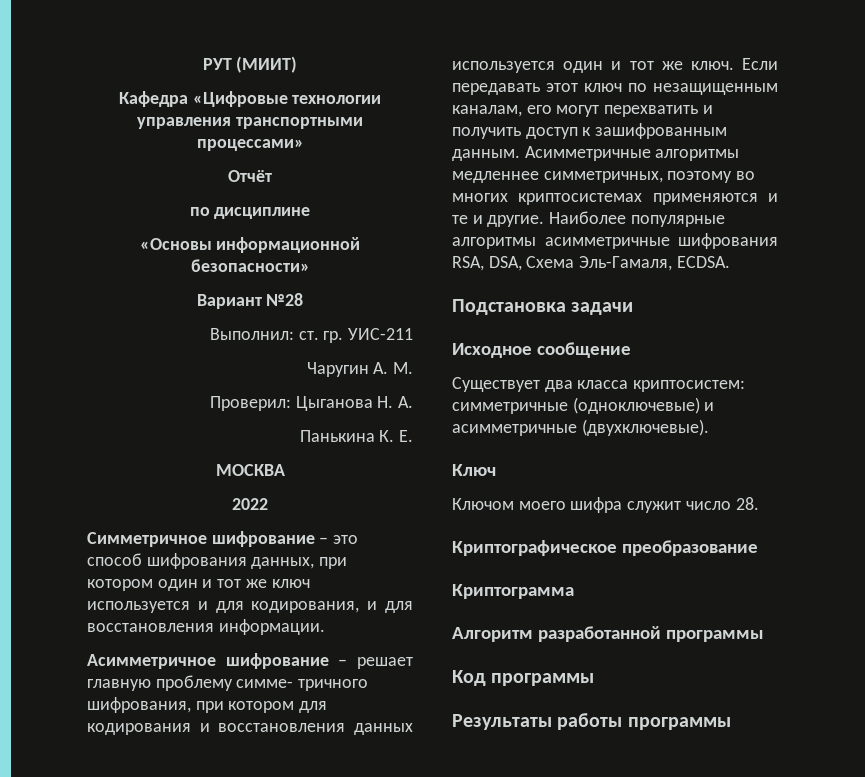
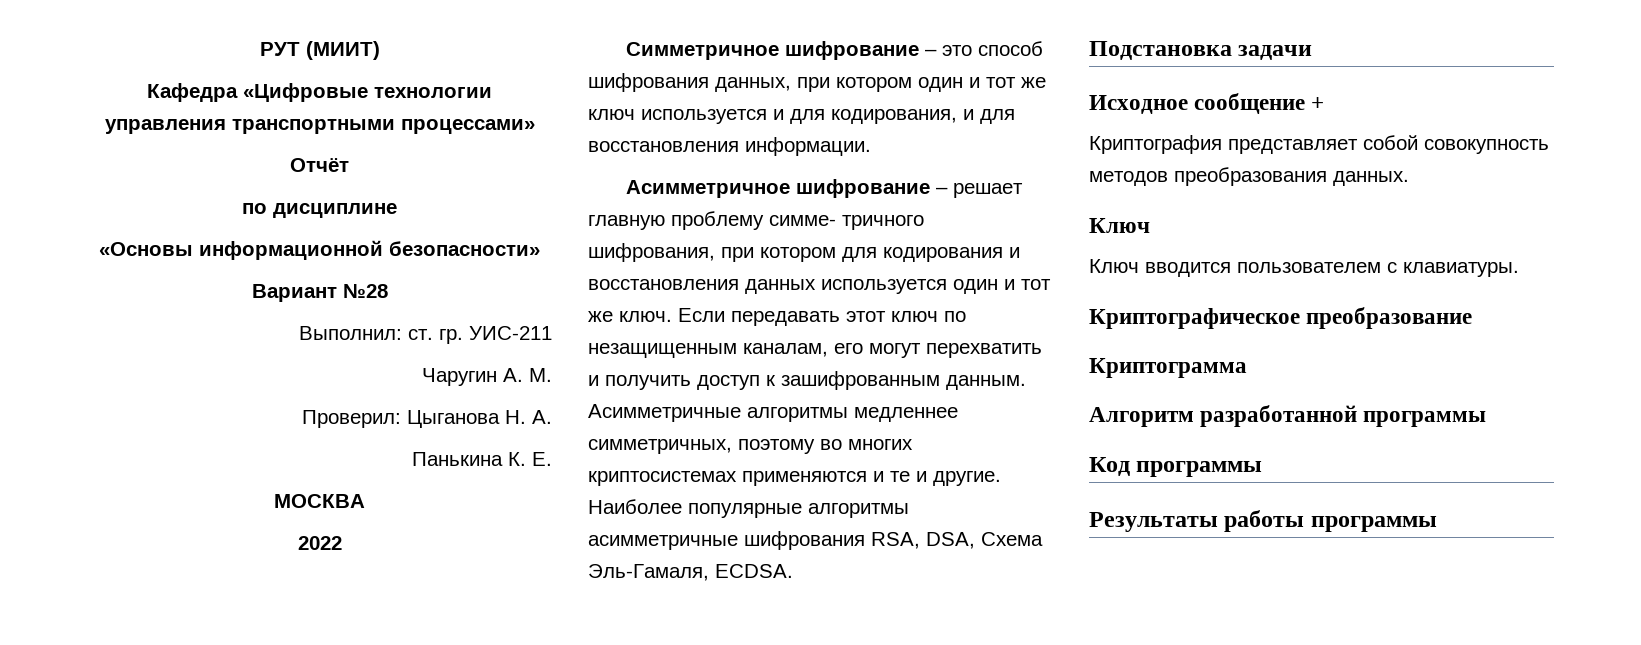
[452,377,746,392] [452,397,715,414] [452,419,709,436] [452,464,496,476] [452,497,759,513] // Существует два класса криптосистем: симметричные (одноключевые) и асимметричные (двухключевые). // Ключ // Ключом моего шифра служит число 28. -> [1311,97,1325,110] [1089,135,1549,154] [1089,167,1409,186] [1089,218,1150,233] [1089,259,1519,277] + // Криптография представляет собой совокупность методов преобразования данных. // Ключ // Ключ вводится пользователем с клавиатуры.

